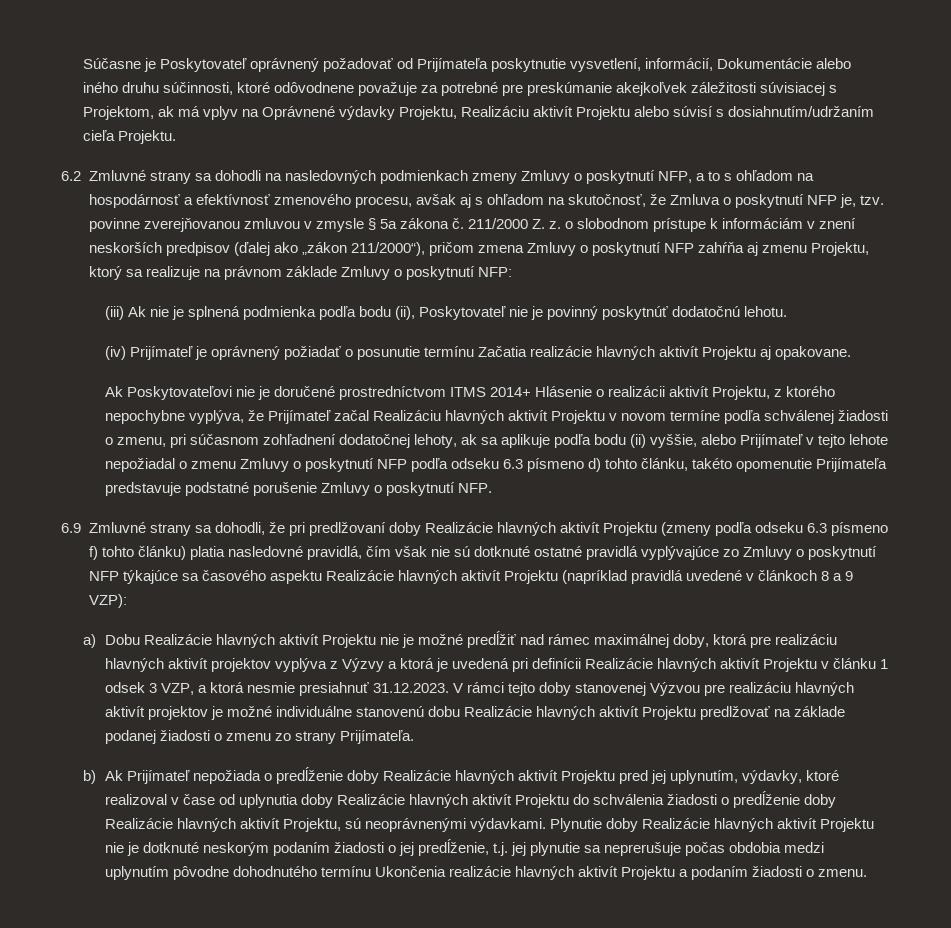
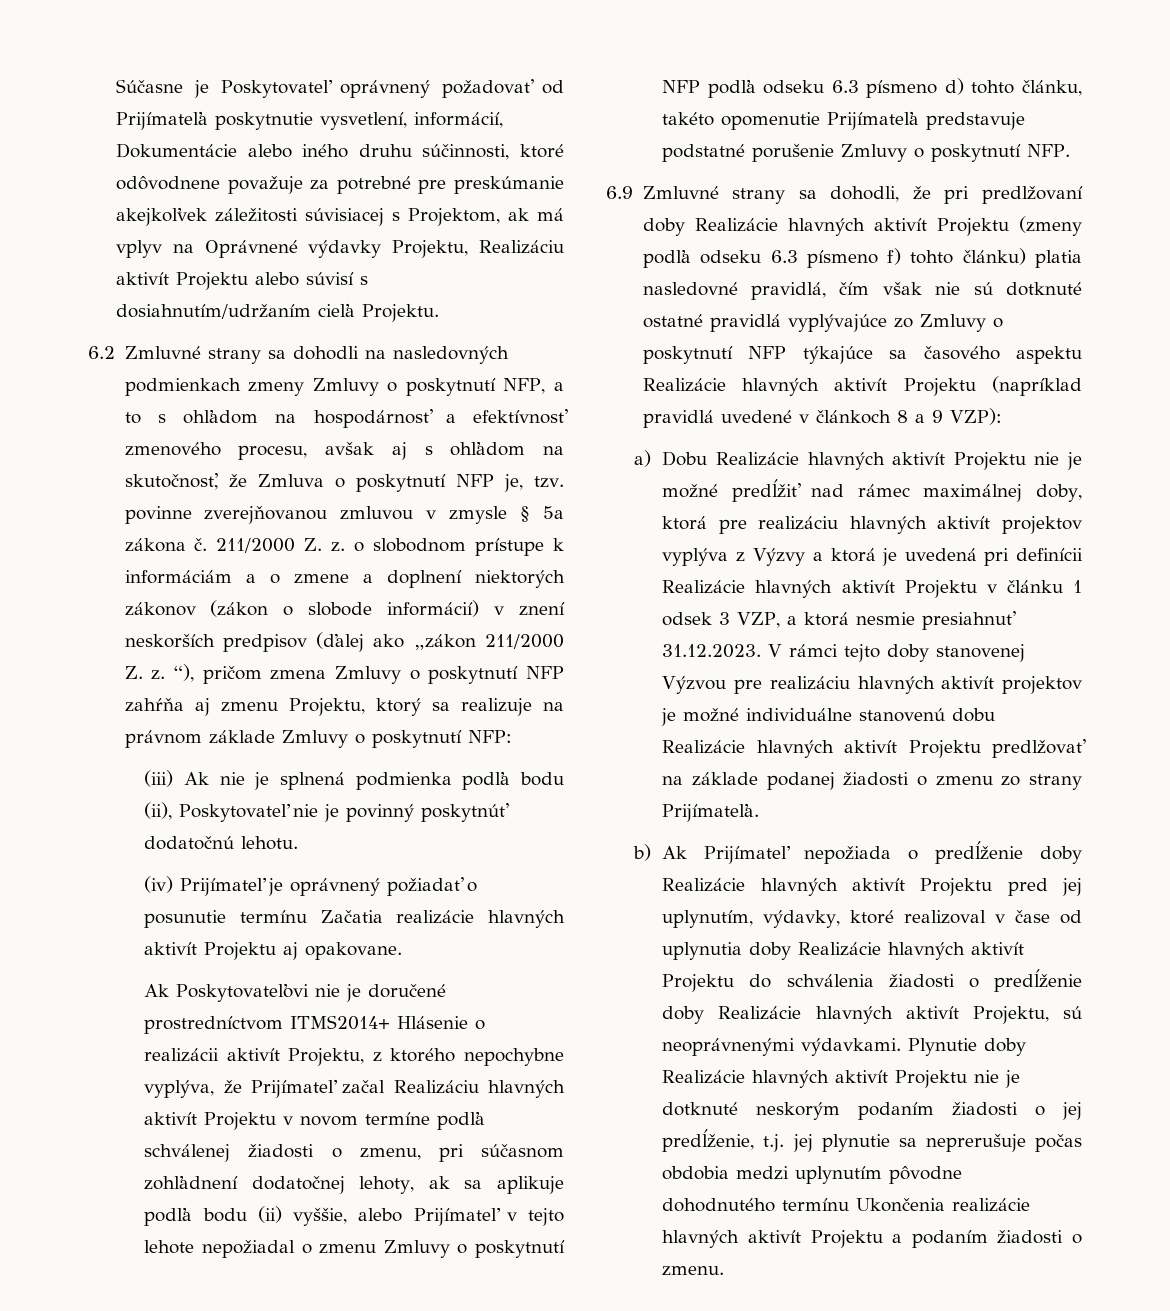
(804, 223) none -> [245,570,565,588] [124,600,480,617] a o zmene a doplnení niektorých zákonov (zákon o slobode informácií)
[350,242,425,256] 211/2000“), -> [485,634,564,649] [124,664,194,682] 211/2000 Z. z. “),
[449,387,531,397] ITMS 2014+ -> [290,1015,391,1030] ITMS2014+

